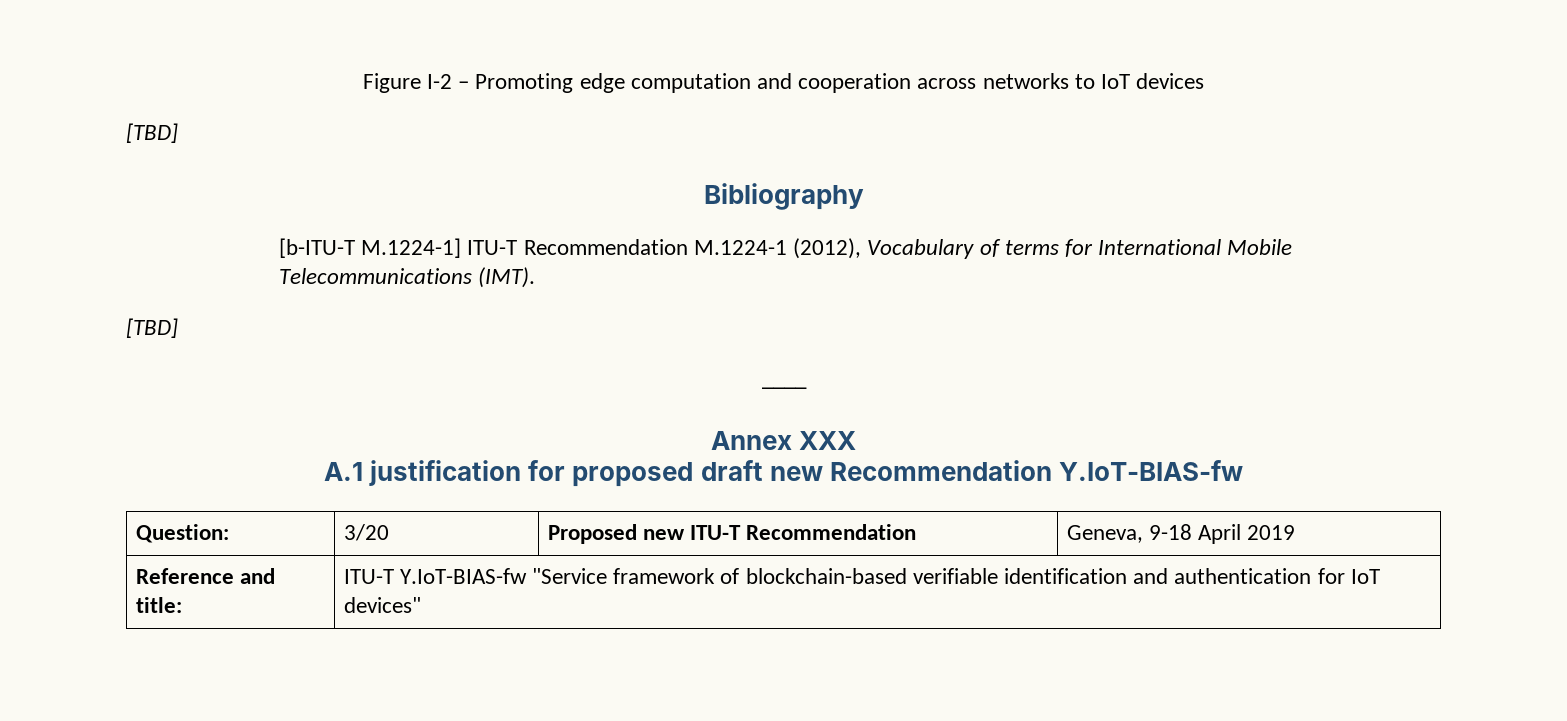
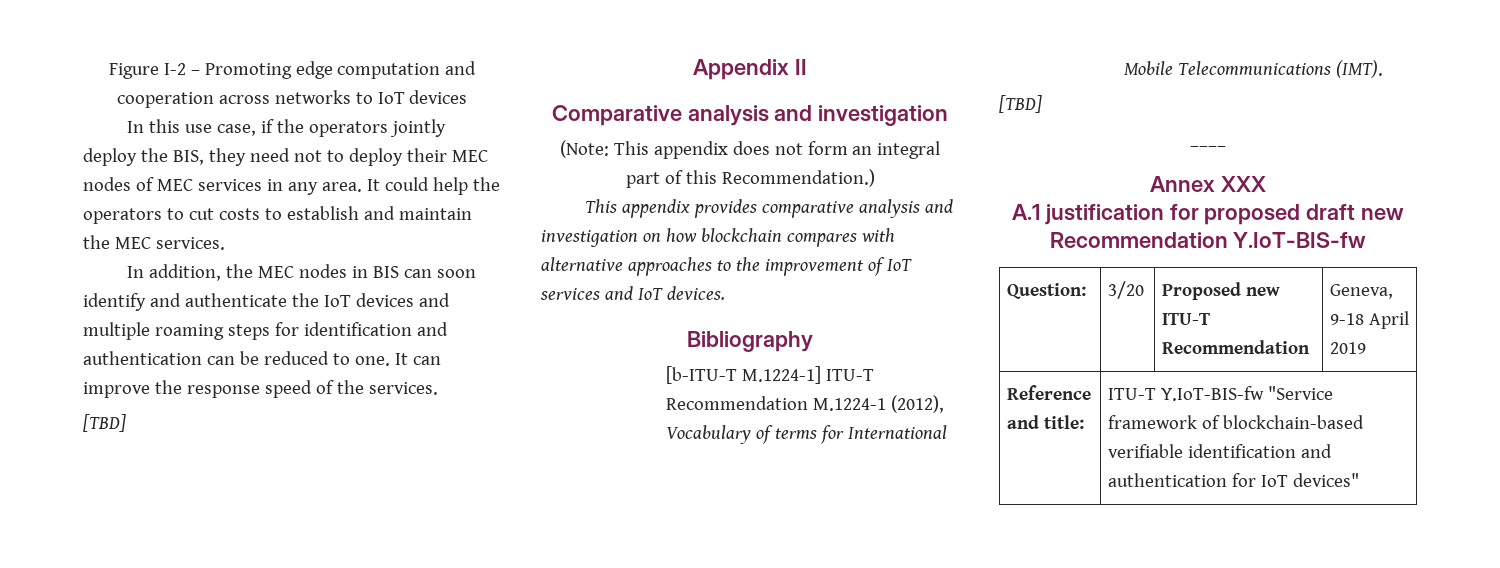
[126,123,178,143] [TBD] -> [127,119,447,137] [83,148,488,166] [83,177,500,195] [83,206,472,224] [83,235,225,250] [127,264,477,281] [83,293,450,311] [83,322,448,340] [83,351,441,366] [83,380,438,398] [83,414,126,432] [693,59,807,80] [551,105,949,126] [559,140,941,159] [625,169,875,188] [585,199,954,218] [541,228,895,247] [541,257,912,276] [540,286,725,300] In this use case, if the operators jointly deploy the BIS, they need not to deploy their MEC nodes of MEC services in any area. It could help the operators to cut costs to establish and maintain the MEC services. // In addition, the MEC nodes in BIS can soon identify and authenticate the IoT devices and multiple roaming steps for identification and authentication can be reduced to one. It can improve the response speed of the services. // [TBD] // Appendix II // Comparative analysis and investigation // (Note: This appendix does not form an integral part of this Recommendation.) // This appendix provides comparative analysis and investigation on how blockchain compares with alternative approaches to the improvement of IoT services and IoT devices.
[1058,460,1243,481] Y.IoT-BIAS-fw -> [1233,232,1367,248] Y.IoT-BIS-fw
[399,568,527,584] Y.IoT-BIAS-fw -> [1160,386,1264,401] Y.IoT-BIS-fw

